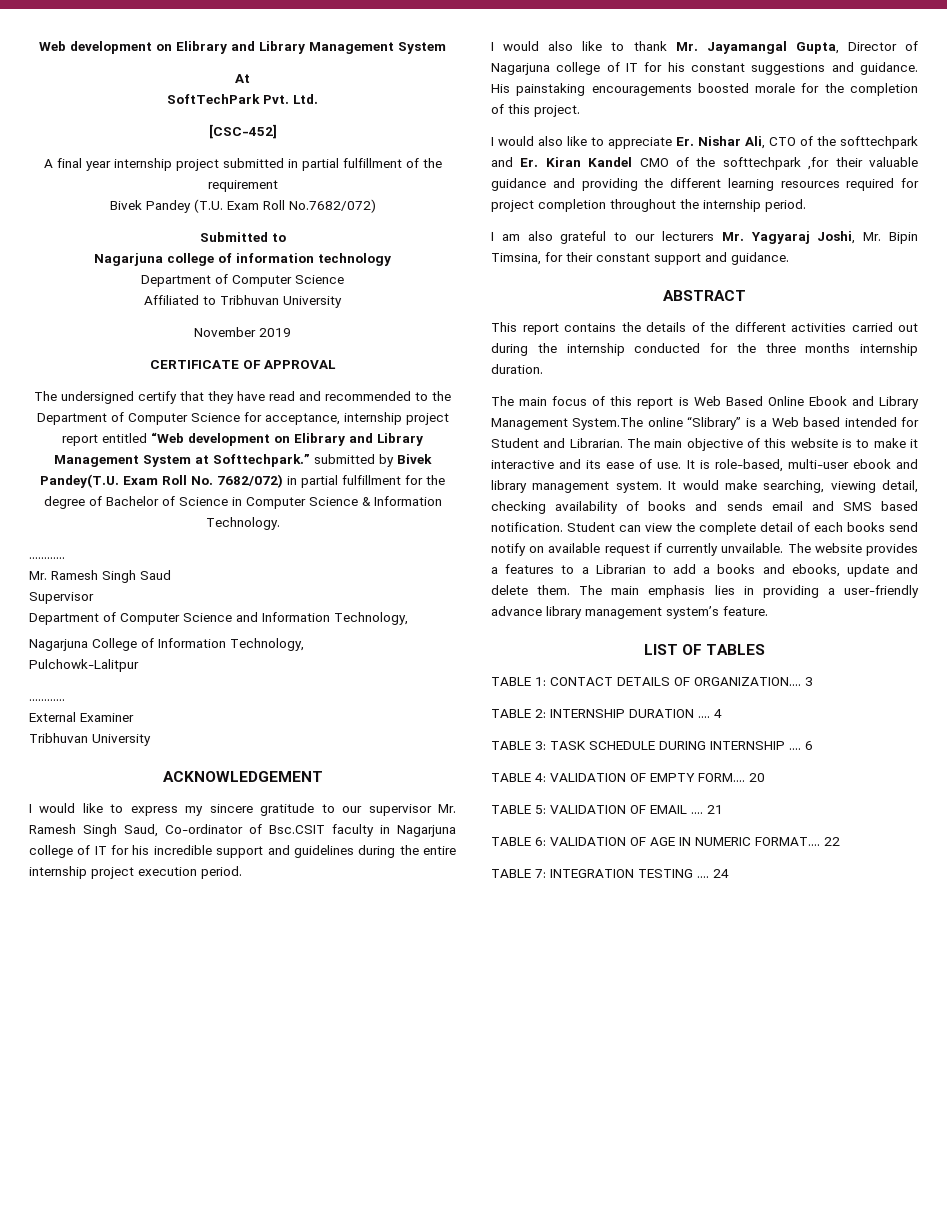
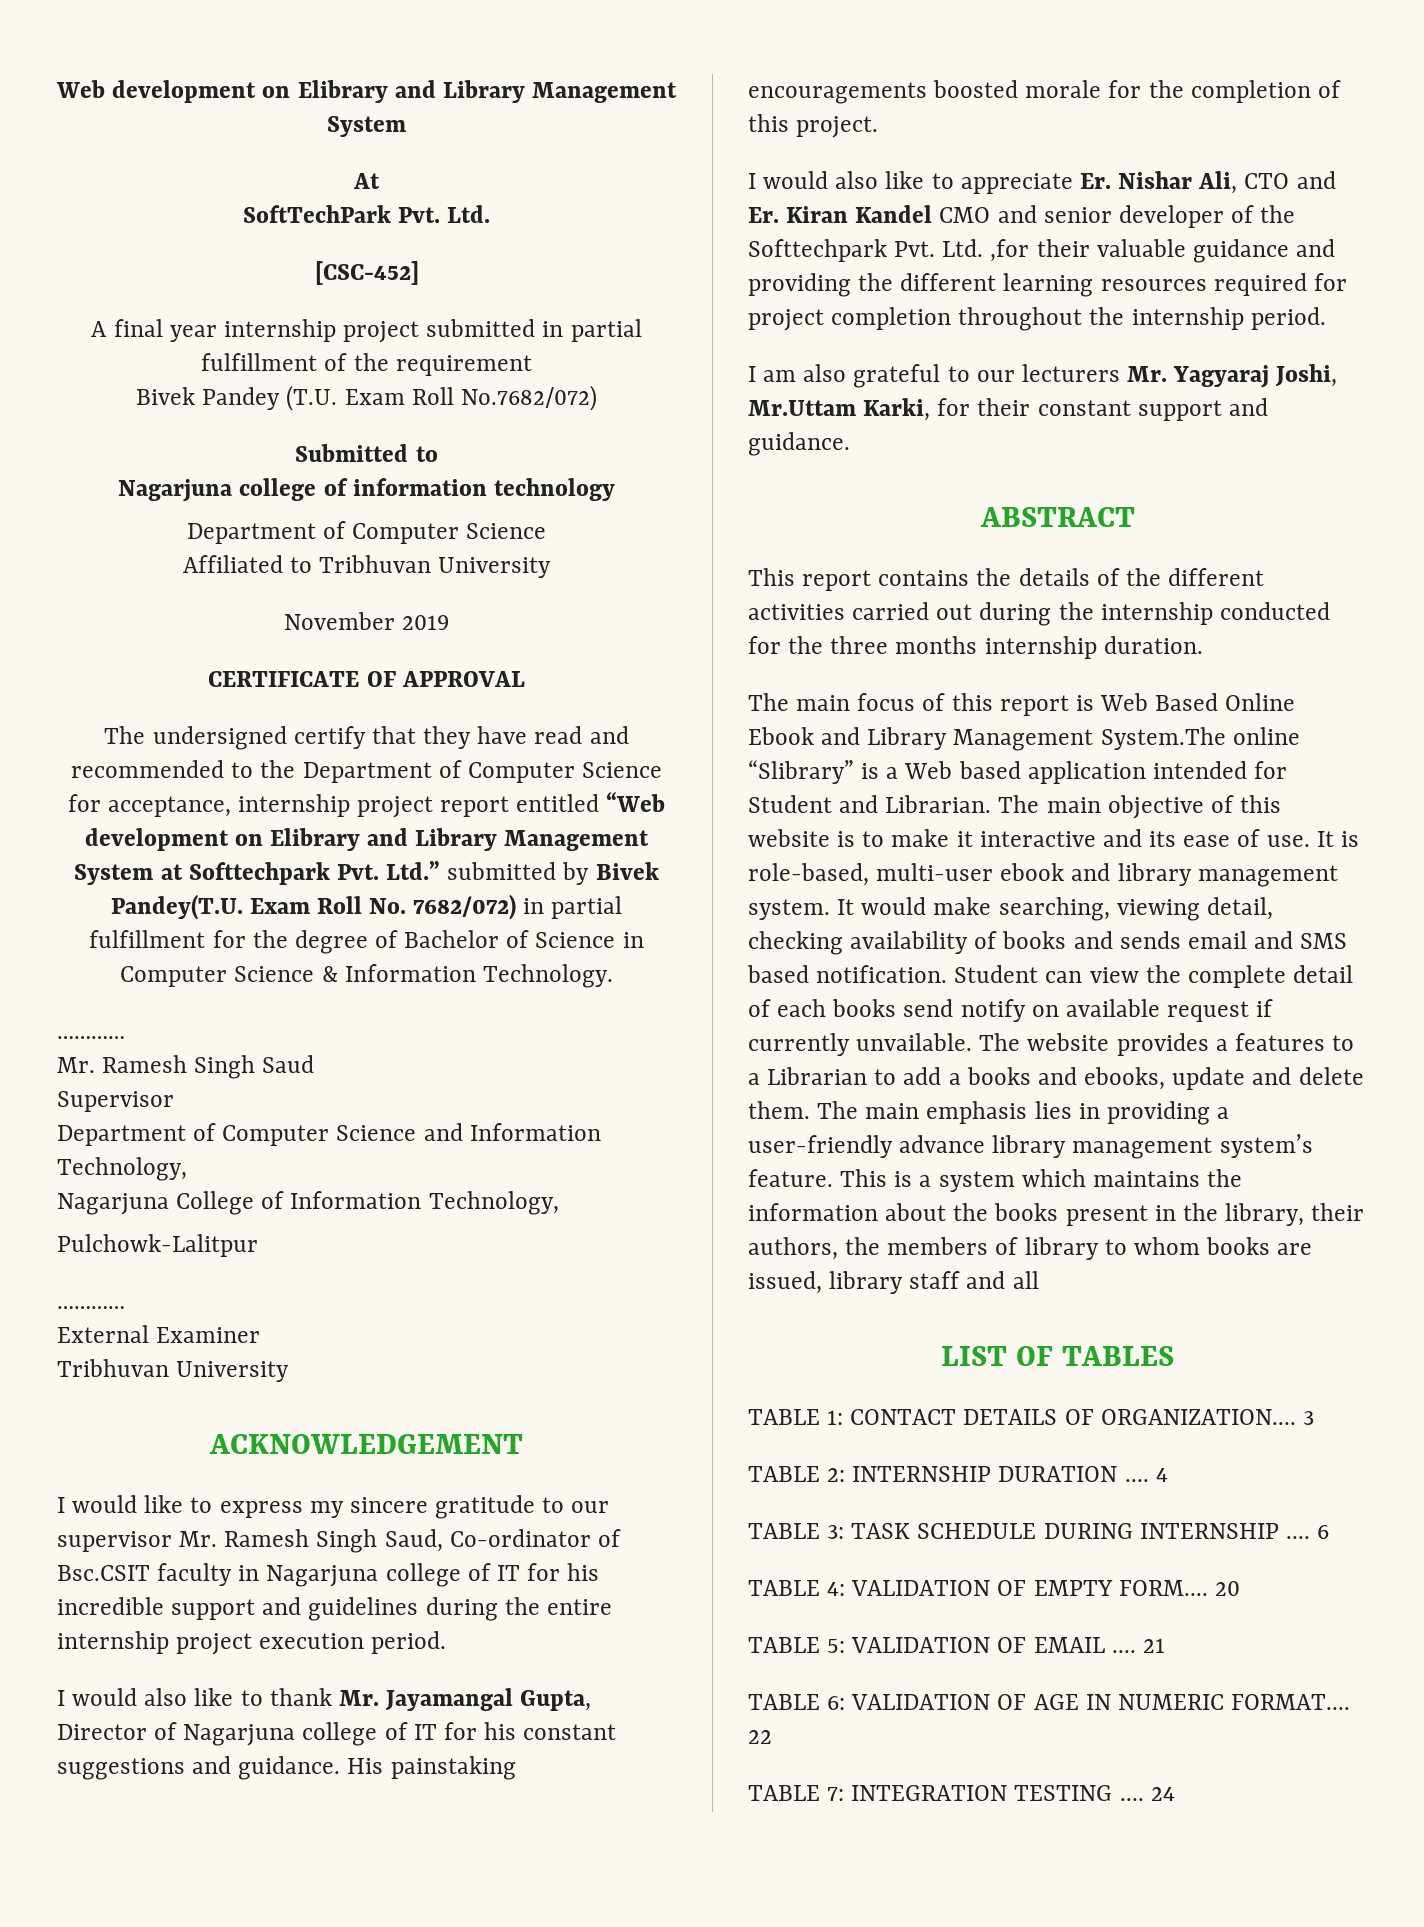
[213,454,310,467] Softtechpark.” -> [188,861,441,885] Softtechpark Pvt. Ltd.”
[800,136,918,149] of the softtechpark -> (1290, 181) none
[676,157,801,170] of the softtechpark -> [997,205,1296,228] [748,239,984,262] and senior developer of the Softtechpark Pvt. Ltd.
[863,232,918,244] [491,253,541,265] Mr. Bipin Timsina, -> [748,398,931,421] Mr.Uttam Karki,
(841, 422) none -> [1027,761,1146,784] application
(768, 611) none -> [840,1169,1243,1192] [748,1203,1365,1226] [748,1237,1313,1260] [748,1271,1039,1294] This is a system which maintains the information about the books present in the library, their authors, the members of library to whom books are issued, library staff and all

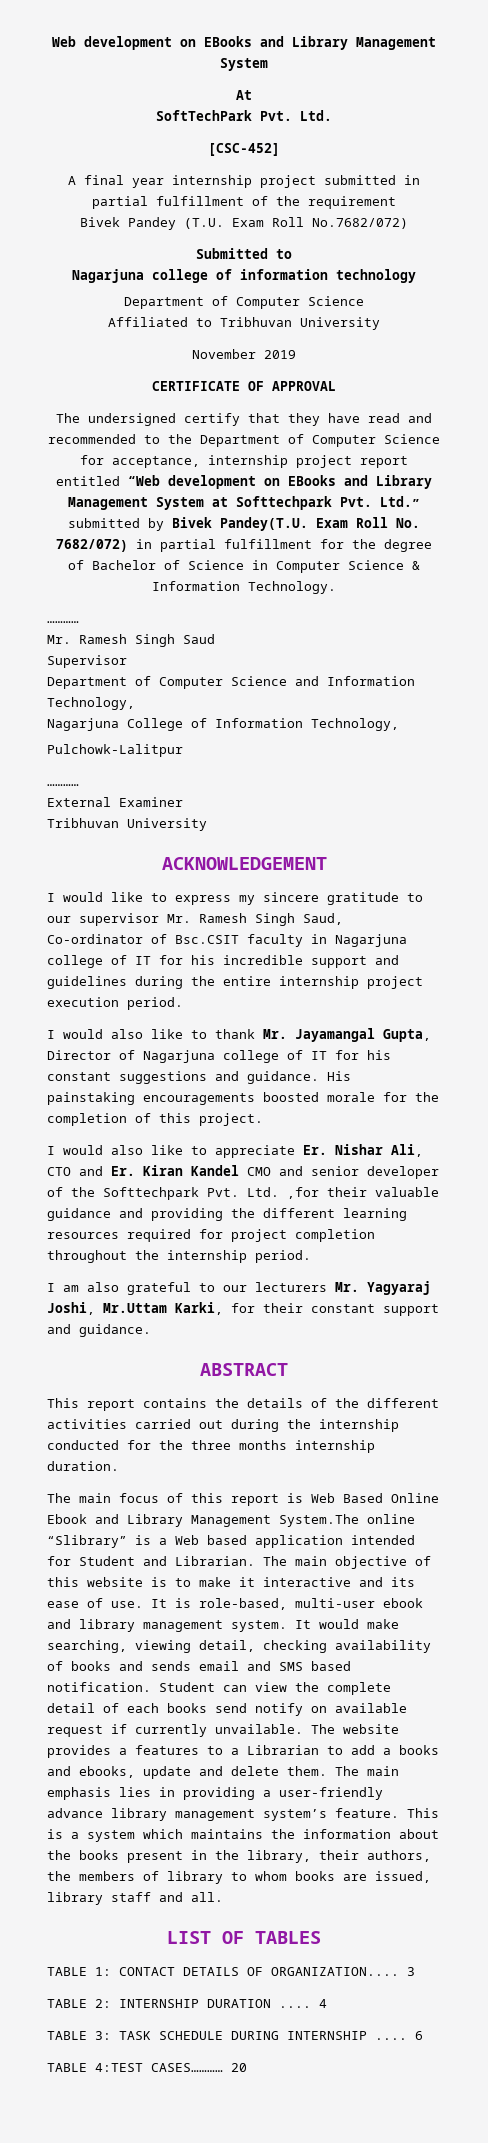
[297,80,388,103] Elibrary -> [204,36,252,47] EBooks
[269,828,360,851] Elibrary -> [288,475,336,486] EBooks
[1012,1271,1039,1289] all -> [191,1892,223,1902] all.
[827,1580,1240,1596] [748,1637,1165,1653] [748,1694,1351,1710] [748,1730,772,1744] [748,1785,1175,1801] 4: VALIDATION OF EMPTY FORM.... 20 // TABLE 5: VALIDATION OF EMAIL .... 21 // TABLE 6: VALIDATION OF AGE IN NUMERIC FORMAT.... 22 // TABLE 7: INTEGRATION TESTING .... 24 -> [95,2063,247,2072] 4:TEST CASES………… 20

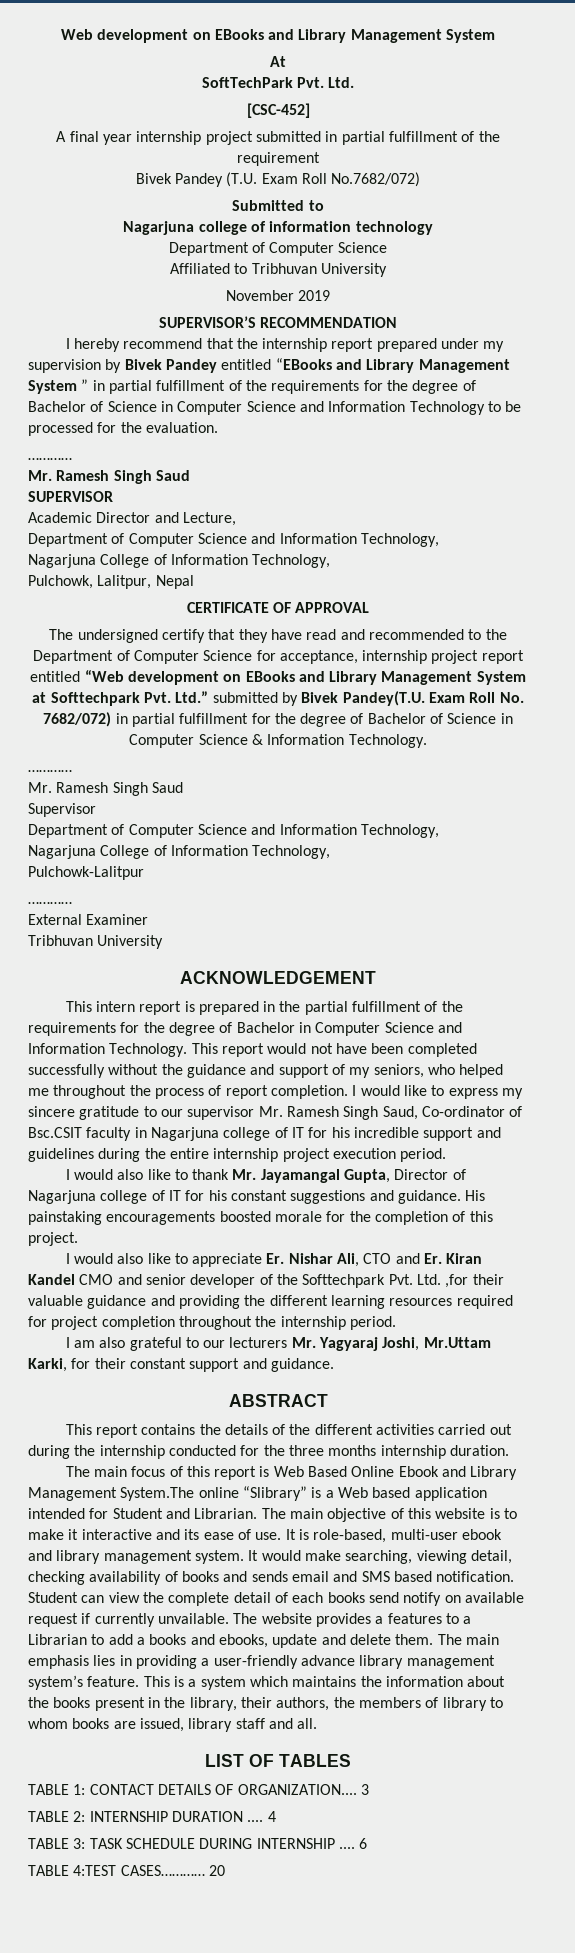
(296, 354) none -> [158,316,398,328] [65,338,505,352] [28,358,510,373] [28,379,476,394] [28,401,522,415] [28,422,218,436] [28,458,72,460] [28,470,190,484] [28,491,113,502] [28,512,236,526] [28,533,439,547] [28,554,331,568] [28,575,194,589] // SUPERVISOR’S RECOMMENDATION // I hereby recommend that the internship report prepared under my supervision by Bivek Pandey entitled “EBooks and Library Management System ” in partial fulfillment of the requirements for the degree of Bachelor of Science in Computer Science and Information Technology to be processed for the evaluation. // ………… // Mr. Ramesh Singh Saud // SUPERVISOR // Academic Director and Lecture, // Department of Computer Science and Information Technology, // Nagarjuna College of Information Technology, // Pulchowk, Lalitpur, Nepal
(327, 863) none -> [65,1001,463,1015] [28,1022,462,1036] [28,1043,477,1057] [28,1064,504,1078] [28,1085,348,1099] This intern report is prepared in the partial fulfillment of the requirements for the degree of Bachelor in Computer Science and Information Technology. This report would not have been completed successfully without the guidance and support of my seniors, who helped me throughout the process of report completion.

